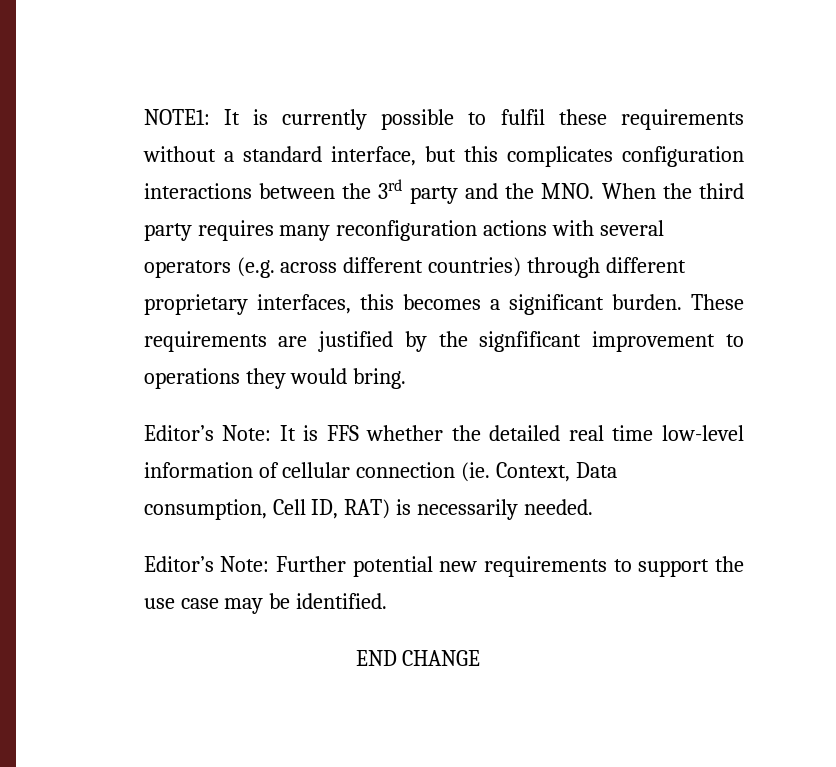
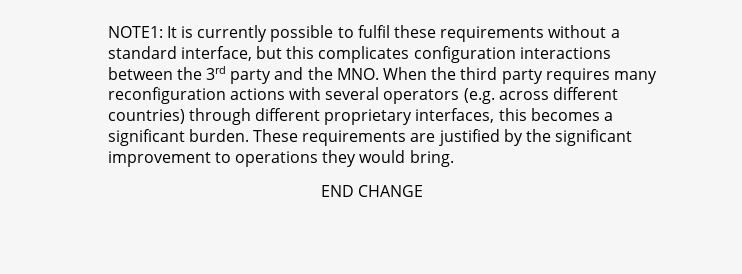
[479,331,582,352] signfificant -> [555,129,633,146] significant
[143,425,745,441] [143,462,618,482] [143,499,594,520] [143,556,745,577] [143,593,388,614] // Editor’s Note: It is FFS whether the detailed real time low-level information of cellular connection (ie. Context, Data consumption, Cell ID, RAT) is necessarily needed. // Editor’s Note: Further potential new requirements to support the use case may be identified. -> (454, 158) none

